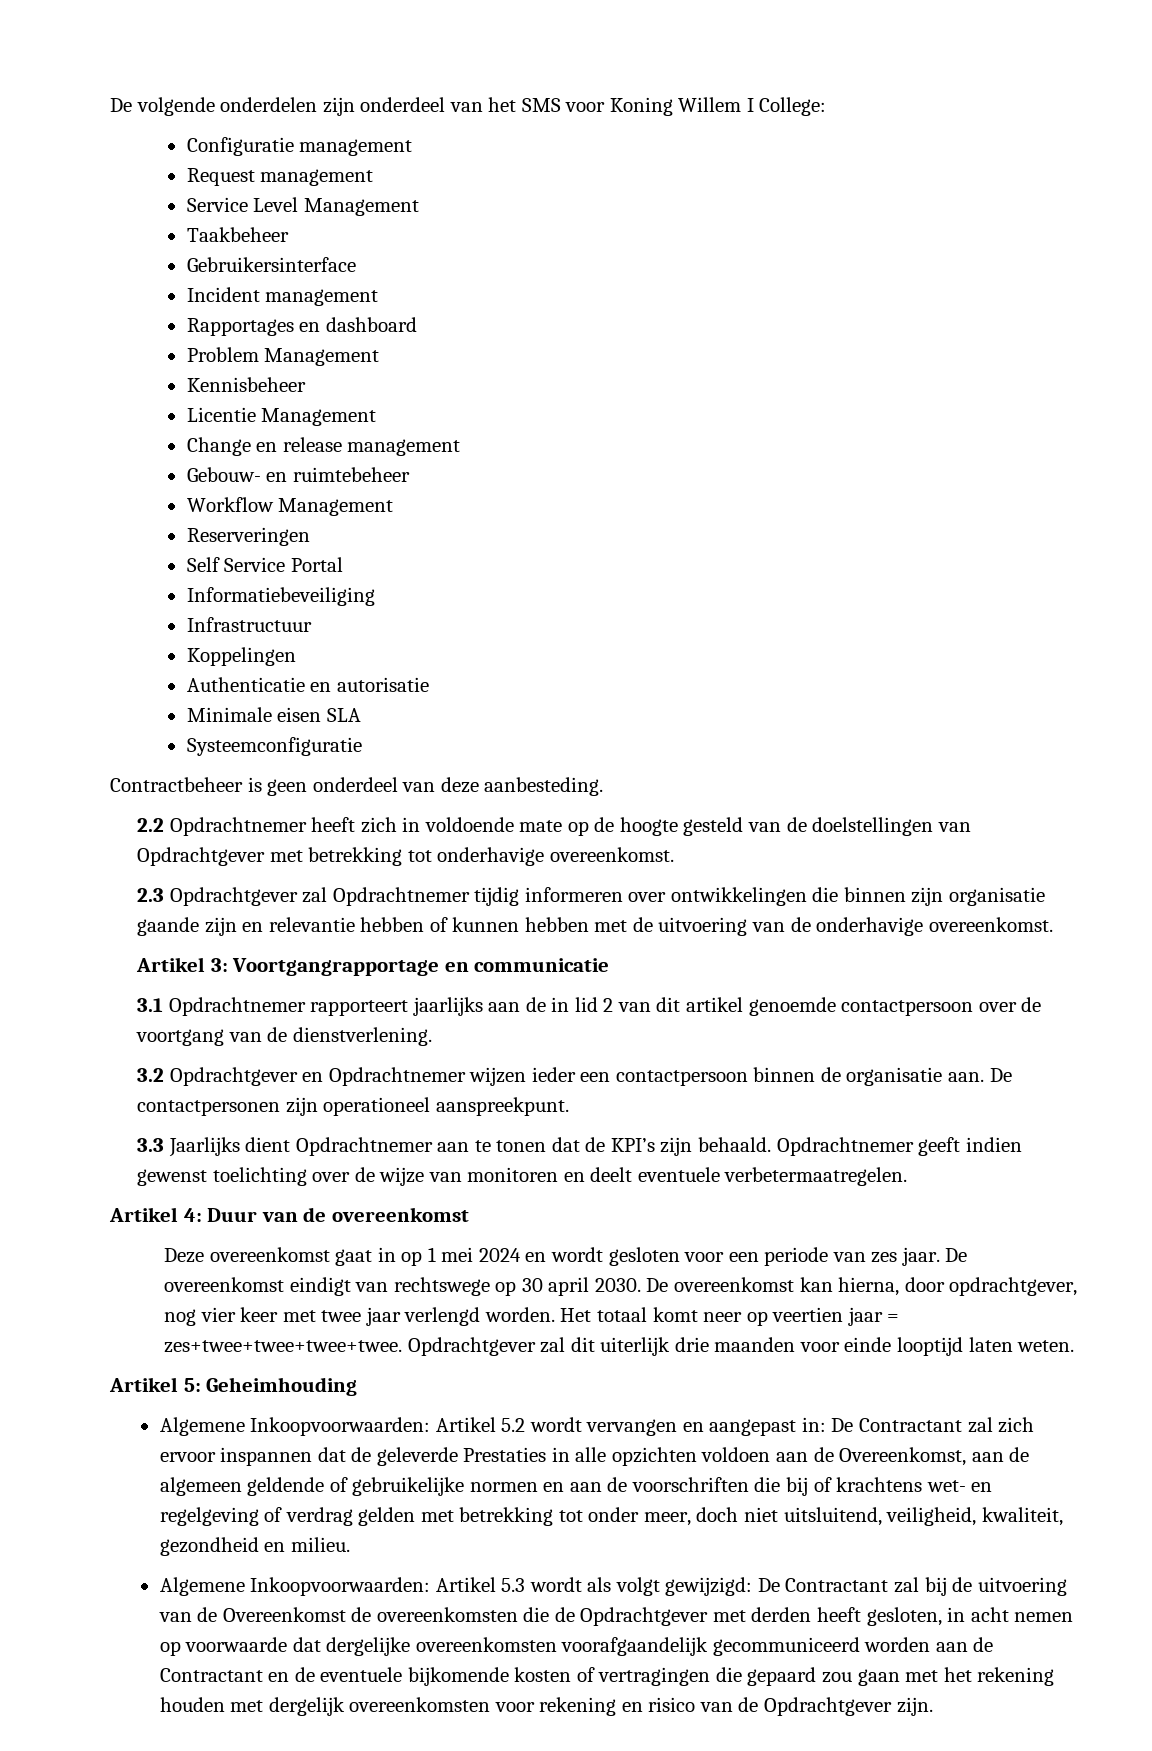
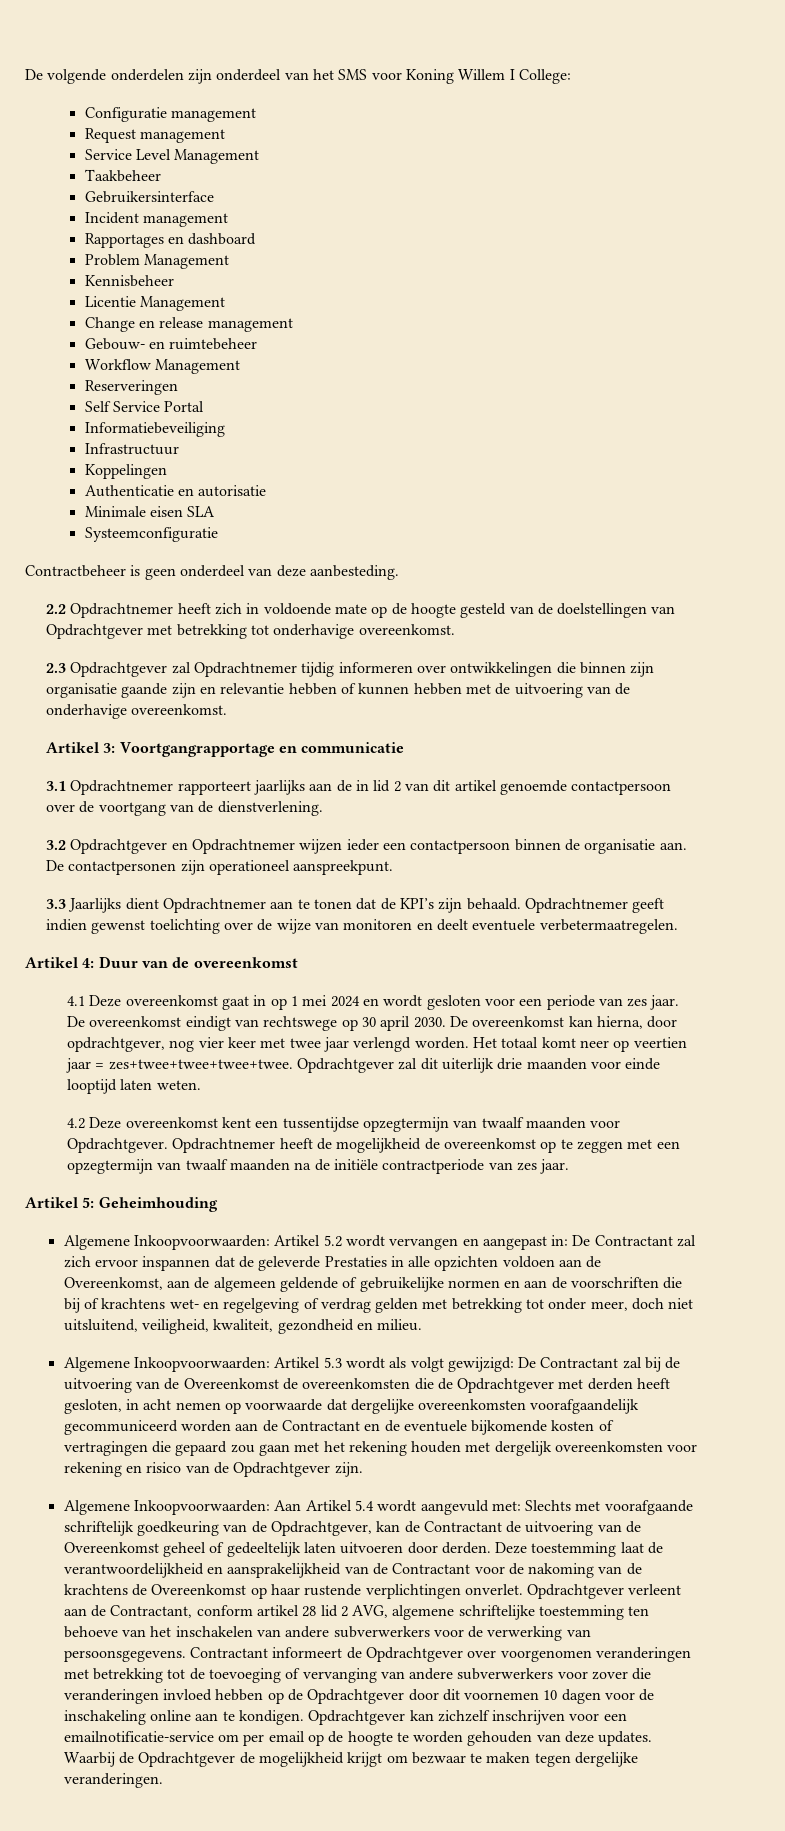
(469, 1214) none -> [67,996,86,1006] 4.1
(1075, 1346) none -> [67,1117,621,1132] [67,1138,680,1153] [67,1159,570,1174] // 4.2 Deze overeenkomst kent een tussentijdse opzegtermijn van twaalf maanden voor Opdrachtgever. Opdrachtnemer heeft de mogelijkheid de overeenkomst op te zeggen met een opzegtermijn van twaalf maanden na de initiële contractperiode van zes jaar.
(933, 1706) none -> [63,1500,693,1515] [63,1521,642,1536] [63,1542,664,1557] [63,1563,642,1578] [63,1584,682,1599] [63,1605,650,1620] [63,1626,591,1641] [63,1647,691,1662] [63,1668,652,1683] [63,1689,655,1704] [63,1710,627,1725] [63,1731,653,1746] [63,1752,639,1767] [63,1773,163,1788] // Algemene Inkoopvoorwaarden: Aan Artikel 5.4 wordt aangevuld met: Slechts met voorafgaande schriftelijk goedkeuring van de Opdrachtgever, kan de Contractant de uitvoering van de Overeenkomst geheel of gedeeltelijk laten uitvoeren door derden. Deze toestemming laat de verantwoordelijkheid en aansprakelijkheid van de Contractant voor de nakoming van de krachtens de Overeenkomst op haar rustende verplichtingen onverlet. Opdrachtgever verleent aan de Contractant, conform artikel 28 lid 2 AVG, algemene schriftelijke toestemming ten behoeve van het inschakelen van andere subverwerkers voor de verwerking van persoonsgegevens. Contractant informeert de Opdrachtgever over voorgenomen veranderingen met betrekking tot de toevoeging of vervanging van andere subverwerkers voor zover die veranderingen invloed hebben op de Opdrachtgever door dit voornemen 10 dagen voor de inschakeling online aan te kondigen. Opdrachtgever kan zichzelf inschrijven voor een emailnotificatie-service om per email op de hoogte te worden gehouden van deze updates. Waarbij de Opdrachtgever de mogelijkheid krijgt om bezwaar te maken tegen dergelijke veranderingen.

